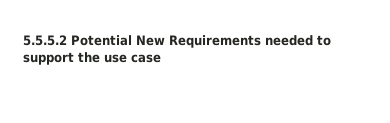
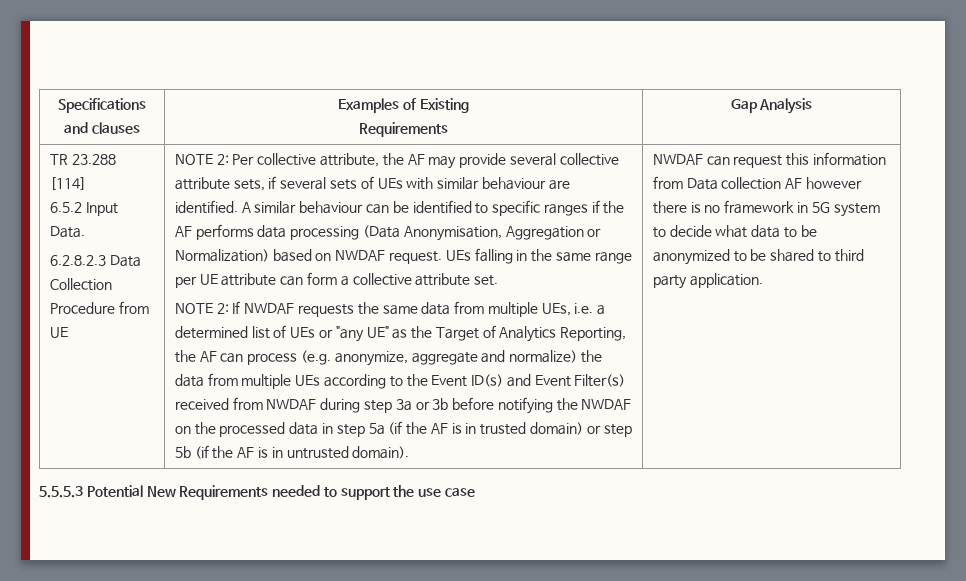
[23,35,67,46] 5.5.5.2 -> [58,98,146,113] [64,122,140,134] [338,98,469,113] [359,122,448,137] [730,98,813,114] [49,154,116,165] [49,177,86,190] [49,202,118,216] [49,226,85,238] [49,255,141,267] [49,278,112,291] [49,301,149,314] [49,327,68,338] [174,153,619,169] [174,176,570,191] [174,200,625,216] [174,224,602,241] [174,248,632,264] [174,272,499,288] [174,301,606,317] [174,325,627,342] [174,350,602,366] [174,373,626,389] [174,397,632,414] [174,421,632,437] [174,445,410,459] [652,152,886,168] [652,176,862,190] [652,200,880,217] [652,225,817,238] [652,249,864,265] [652,273,763,289] [39,486,83,498] Specifications and clauses | Examples of Existing // Requirements | Gap Analysis // TR 23.288 [114] // 6.5.2 Input Data. // 6.2.8.2.3 Data Collection Procedure from UE | NOTE 2: Per collective attribute, the AF may provide several collective attribute sets, if several sets of UEs with similar behaviour are identified. A similar behaviour can be identified to specific ranges if the AF performs data processing (Data Anonymisation, Aggregation or Normalization) based on NWDAF request. UEs falling in the same range per UE attribute can form a collective attribute set. // NOTE 2: If NWDAF requests the same data from multiple UEs, i.e. a determined list of UEs or "any UE" as the Target of Analytics Reporting, the AF can process (e.g. anonymize, aggregate and normalize) the data from multiple UEs according to the Event ID(s) and Event Filter(s) received from NWDAF during step 3a or 3b before notifying the NWDAF on the processed data in step 5a (if the AF is in trusted domain) or step 5b (if the AF is in untrusted domain). | NWDAF can request this information from Data collection AF however there is no framework in 5G system to decide what data to be anonymized to be shared to third party application. // 5.5.5.3

